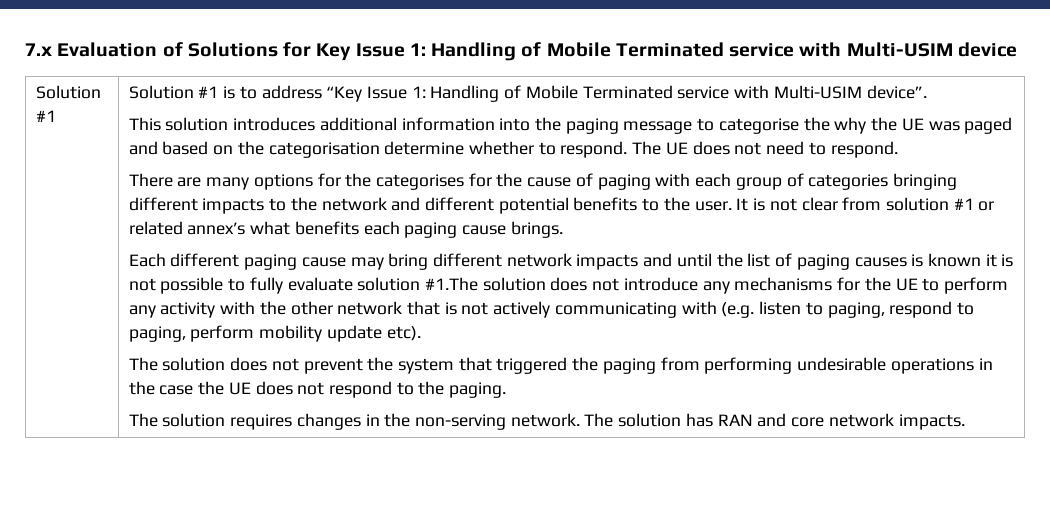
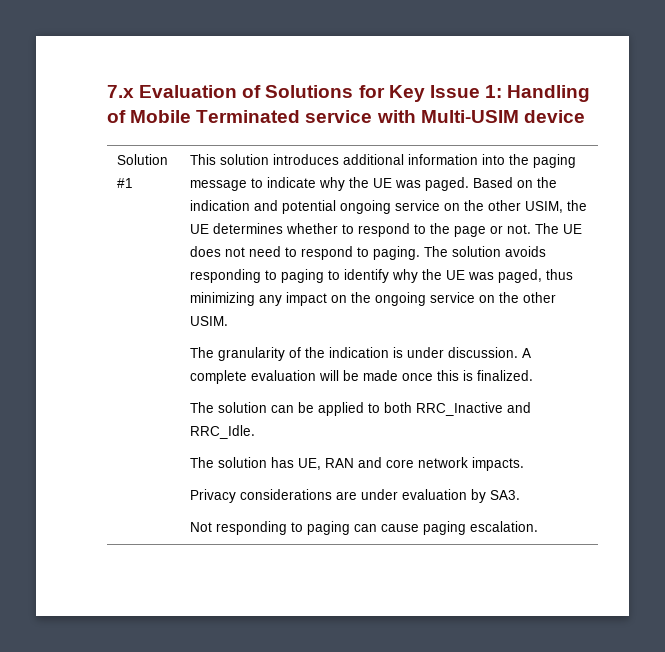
[128,85,927,102] Solution #1 is to address “Key Issue 1: Handling of Mobile Terminated service with Multi-USIM device”. // -> (134, 183) none
[718,117,1013,134] [128,141,628,158] categorise the why the UE was paged and based on the categorisation determine whether to respond. -> [267,177,558,191] [190,200,588,214] [190,223,532,237] indicate why the UE was paged. Based on the indication and potential ongoing service on the other USIM, the UE determines whether to respond to the page or not.
[830,141,898,158] [128,173,957,190] [128,197,995,214] [128,221,563,238] [128,253,1014,270] [128,277,1008,294] [128,301,974,318] [128,325,421,342] [128,357,993,374] [128,381,507,398] [128,413,713,430] respond. // There are many options for the categorises for the cause of paging with each group of categories bringing different impacts to the network and different potential benefits to the user. It is not clear from solution #1 or related annex’s what benefits each paging cause brings. // Each different paging cause may bring different network impacts and until the list of paging causes is known it is not possible to fully evaluate solution #1.The solution does not introduce any mechanisms for the UE to perform any activity with the other network that is not actively communicating with (e.g. listen to paging, respond to paging, perform mobility update etc). // The solution does not prevent the system that triggered the paging from performing undesirable operations in the case the UE does not respond to the paging. // The solution requires changes in the non-serving network. The solution has -> [301,246,547,260] [190,269,574,283] [190,292,557,306] [190,316,229,326] [190,347,532,361] [190,370,534,384] [190,402,532,416] [190,425,256,439] [190,457,322,470] respond to paging. The solution avoids responding to paging to identify why the UE was paged, thus minimizing any impact on the ongoing service on the other USIM. // The granularity of the indication is under discussion. A complete evaluation will be made once this is finalized. // The solution can be applied to both RRC_Inactive and RRC_Idle. // The solution has UE,
(965, 422) none -> [190,489,521,503] [190,521,539,535] // Privacy considerations are under evaluation by SA3. // Not responding to paging can cause paging escalation.

